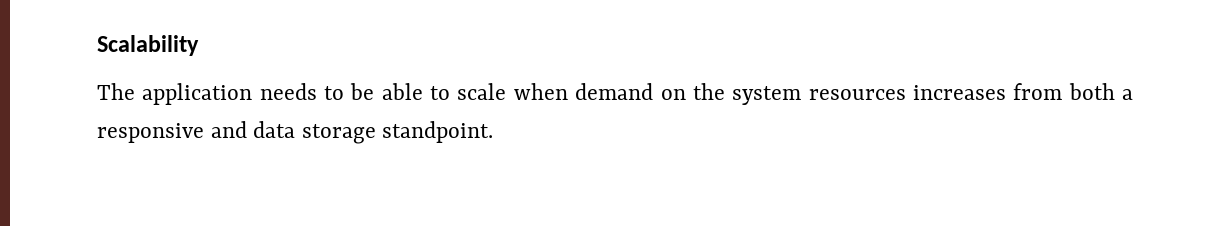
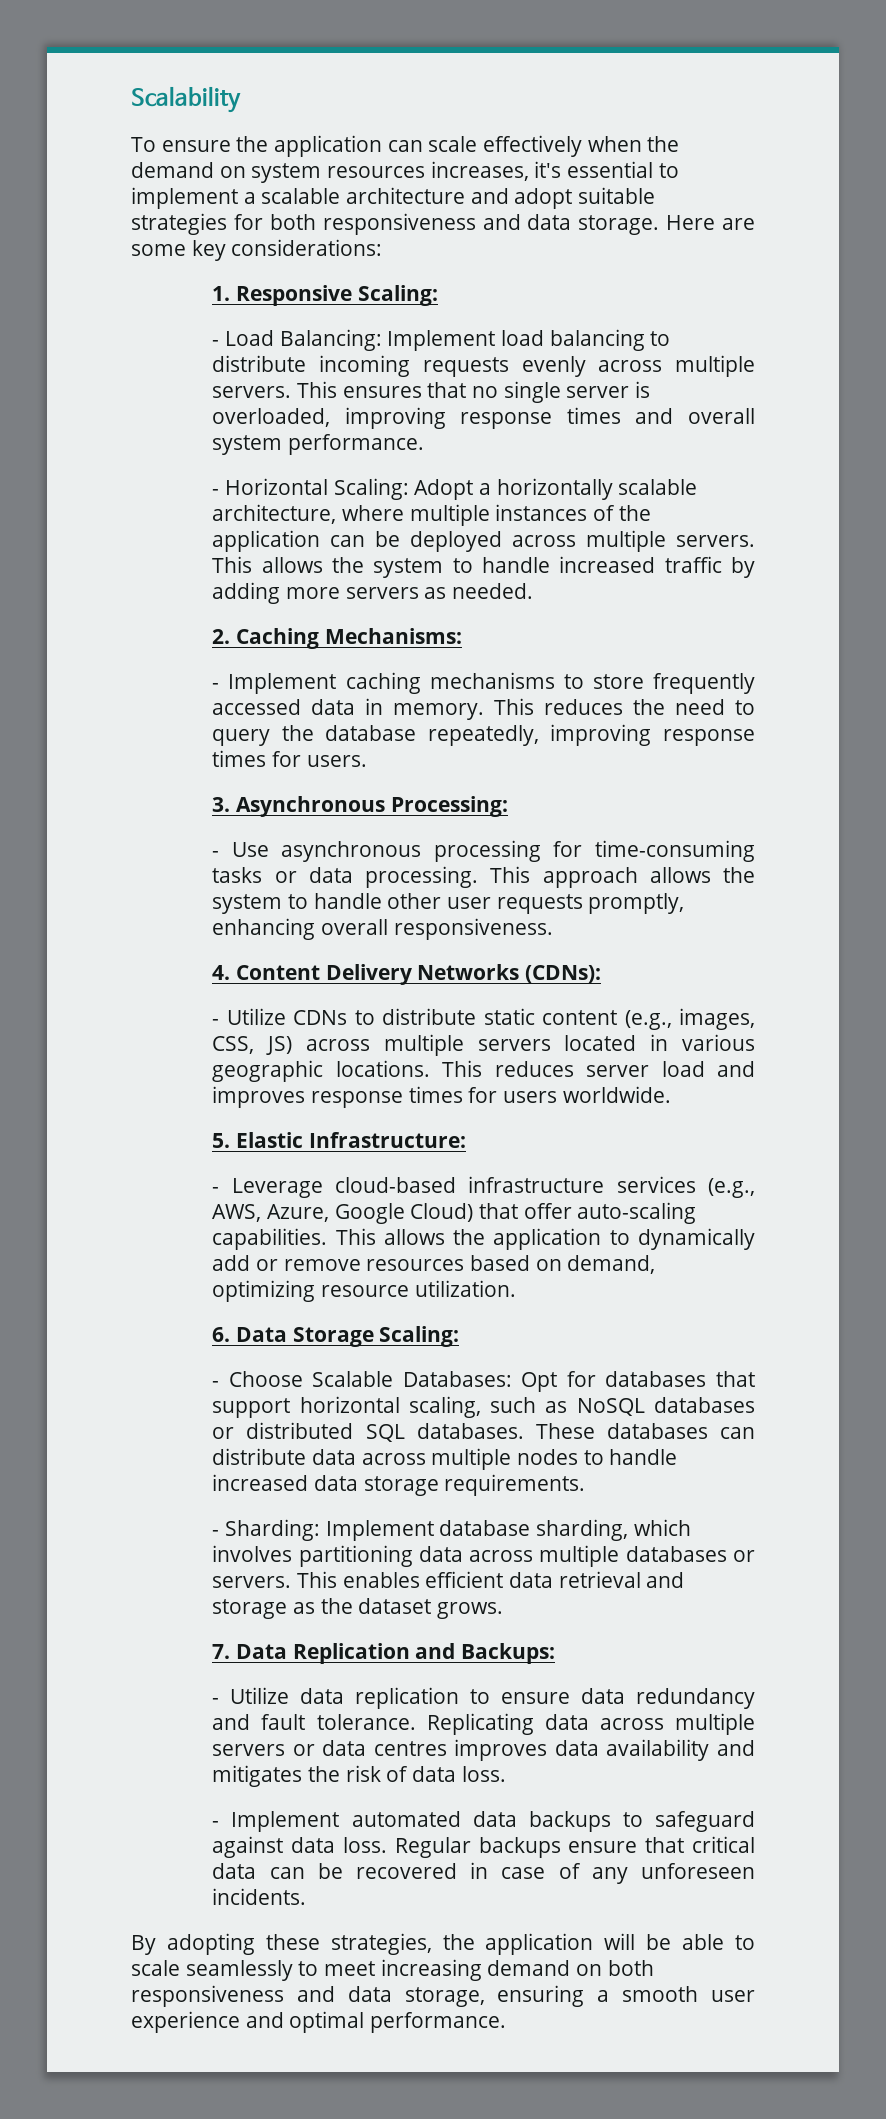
[97,83,1134,105] [97,121,494,144] The application needs to be able to scale when demand on the system resources increases from both a responsive and data storage standpoint. -> [131,135,680,157] [131,161,679,183] [131,187,656,209] [131,213,755,235] [131,239,383,261] [212,285,438,306] [212,329,671,351] [212,355,755,377] [212,381,650,403] [212,407,755,429] [212,434,424,455] [212,478,698,500] [212,504,651,526] [212,530,755,552] [212,556,755,578] [212,582,533,604] [212,628,462,649] [212,672,755,694] [212,698,755,720] [212,724,755,746] [212,750,367,767] [212,796,508,817] [212,840,755,862] [212,866,755,888] [212,893,685,914] [212,918,553,940] [212,964,601,985] [212,1008,755,1030] [212,1034,755,1056] [212,1060,755,1082] [212,1086,671,1108] [212,1132,466,1148] [212,1176,755,1198] [212,1202,697,1224] [212,1228,755,1250] [212,1255,656,1274] [212,1280,516,1302] [212,1326,460,1347] [212,1371,755,1392] [212,1396,755,1418] [212,1422,755,1442] [212,1448,678,1470] [212,1474,586,1496] [212,1519,691,1541] [212,1545,755,1567] [212,1571,685,1588] [212,1598,503,1619] [212,1643,555,1664] [212,1687,755,1709] [212,1713,755,1735] [212,1739,755,1761] [212,1765,506,1787] [212,1811,755,1832] [212,1836,755,1858] [212,1862,755,1884] [212,1888,307,1905] [131,1933,756,1955] [131,1959,654,1981] [131,1985,755,2007] [131,2011,507,2033] To ensure the application can scale effectively when the demand on system resources increases, it's essential to implement a scalable architecture and adopt suitable strategies for both responsiveness and data storage. Here are some key considerations: // 1. Responsive Scaling: // - Load Balancing: Implement load balancing to distribute incoming requests evenly across multiple servers. This ensures that no single server is overloaded, improving response times and overall system performance. // - Horizontal Scaling: Adopt a horizontally scalable architecture, where multiple instances of the application can be deployed across multiple servers. This allows the system to handle increased traffic by adding more servers as needed. // 2. Caching Mechanisms: // - Implement caching mechanisms to store frequently accessed data in memory. This reduces the need to query the database repeatedly, improving response times for users. // 3. Asynchronous Processing: // - Use asynchronous processing for time-consuming tasks or data processing. This approach allows the system to handle other user requests promptly, enhancing overall responsiveness. // 4. Content Delivery Networks (CDNs): // - Utilize CDNs to distribute static content (e.g., images, CSS, JS) across multiple servers located in various geographic locations. This reduces server load and improves response times for users worldwide. // 5. Elastic Infrastructure: // - Leverage cloud-based infrastructure services (e.g., AWS, Azure, Google Cloud) that offer auto-scaling capabilities. This allows the application to dynamically add or remove resources based on demand, optimizing resource utilization. // 6. Data Storage Scaling: // - Choose Scalable Databases: Opt for databases that support horizontal scaling, such as NoSQL databases or distributed SQL databases. These databases can distribute data across multiple nodes to handle increased data storage requirements. // - Sharding: Implement database sharding, which involves partitioning data across multiple databases or servers. This enables efficient data retrieval and storage as the dataset grows. // 7. Data Replication and Backups: // - Utilize data replication to ensure data redundancy and fault tolerance. Replicating data across multiple servers or data centres improves data availability and mitigates the risk of data loss. // - Implement automated data backups to safeguard against data loss. Regular backups ensure that critical data can be recovered in case of any unforeseen incidents. // By adopting these strategies, the application will be able to scale seamlessly to meet increasing demand on both responsiveness and data storage, ensuring a smooth user experience and optimal performance.

